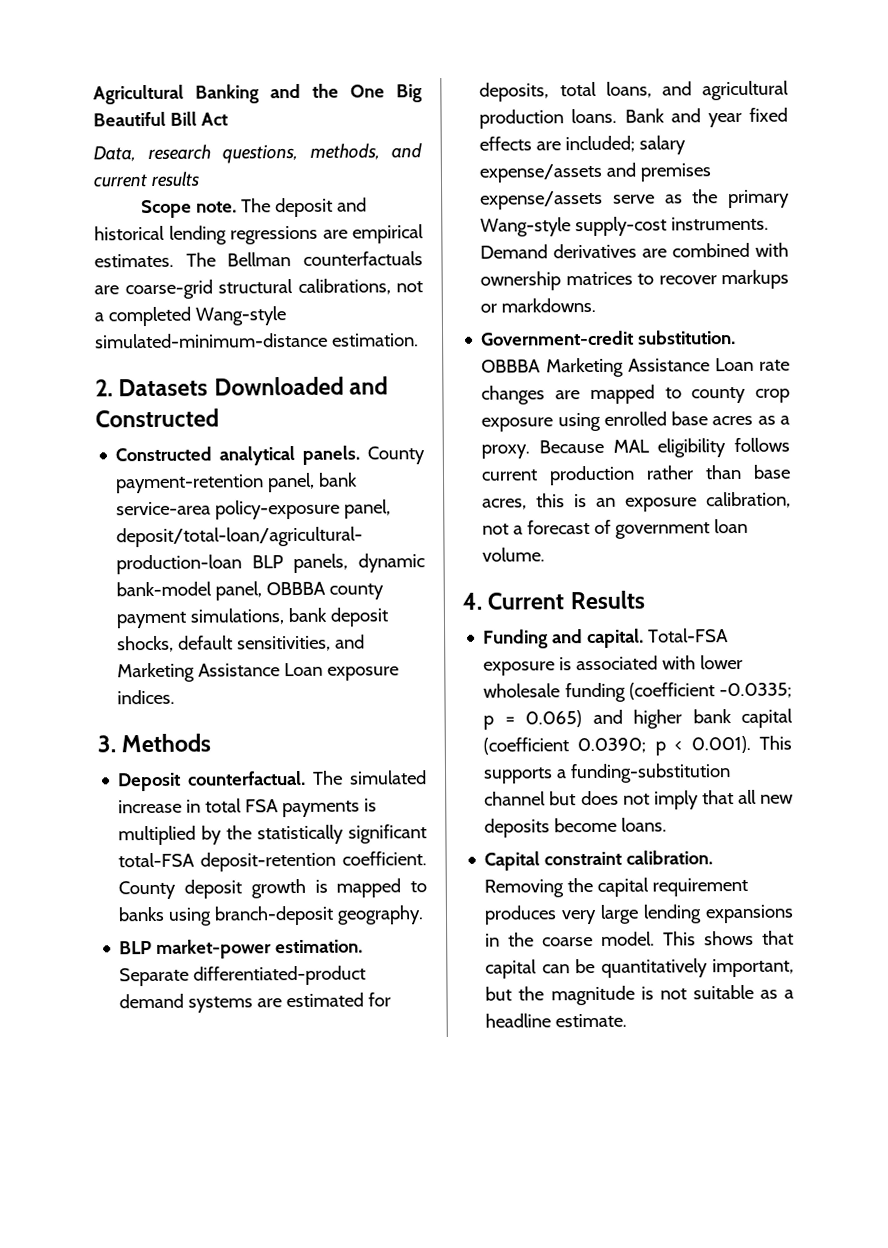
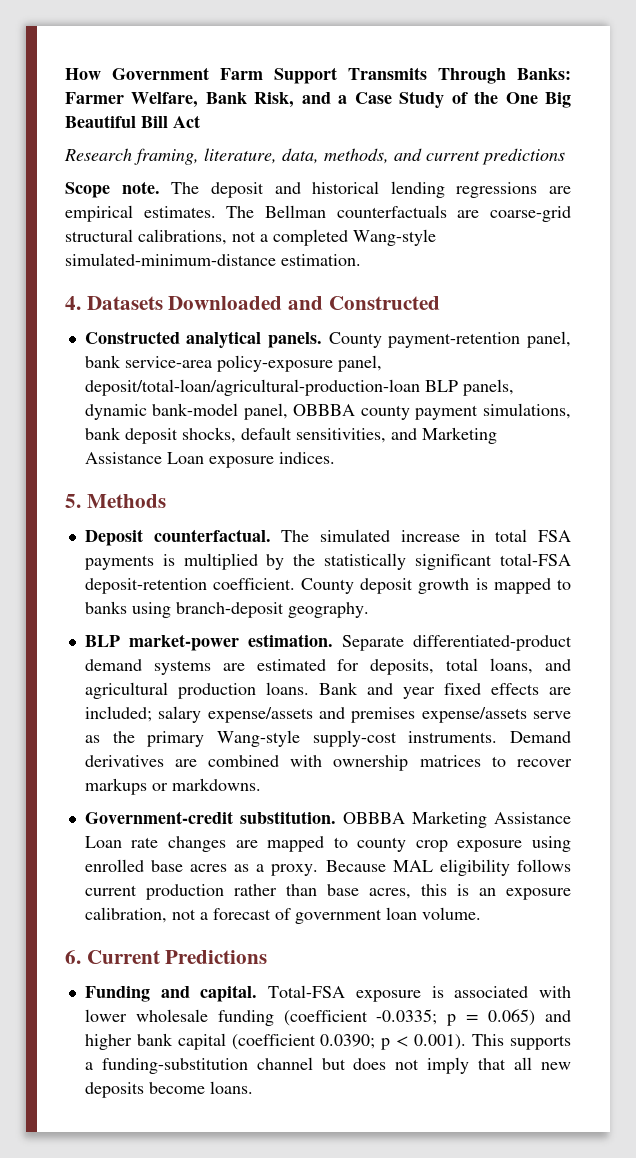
[93,83,301,105] Agricultural Banking and -> [65,67,571,84] [65,91,468,108] How Government Farm Support Transmits Through Banks: Farmer Welfare, Bank Risk, and a Case Study of
[93,144,298,164] Data, research questions, -> [64,148,319,165] Research framing, literature, data,
[150,171,200,187] results -> [482,148,565,165] predictions
[95,379,113,397] 2. -> [65,296,81,310] 4.
[97,735,116,753] 3. -> [65,494,81,508] 5.
[462,590,645,610] 4. Current Results -> [65,950,268,964] 6. Current Predictions
[484,850,714,871] [484,877,749,898] [484,904,794,925] [485,930,794,947] [485,958,794,979] [485,984,794,1006] [485,1013,628,1028] // Capital constraint calibration. Removing the capital requirement produces very large lending expansions in the coarse model. This shows that capital can be quantitatively important, but the magnitude is not suitable as a headline estimate. -> (253, 1087) none

